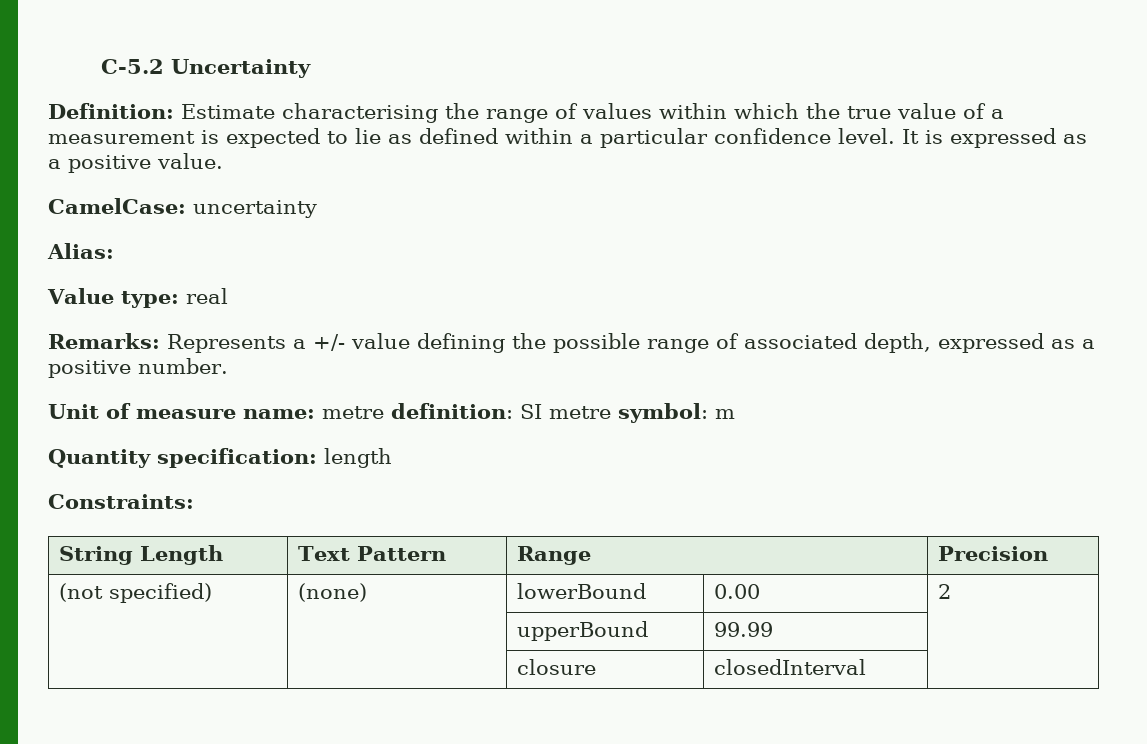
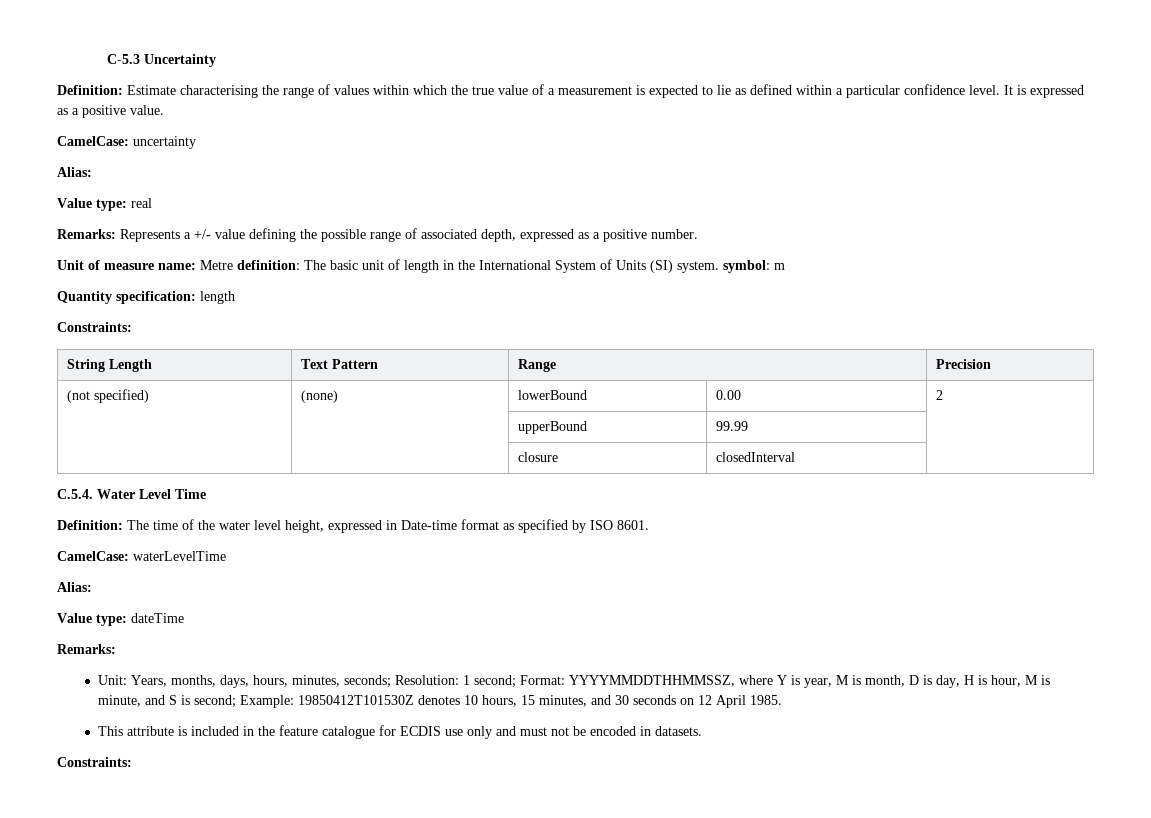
[101,59,165,74] C-5.2 -> [107,54,141,64] C-5.3
[322,403,611,419] metre definition: SI metre -> [200,259,719,273] Metre definition: The basic unit of length in the International System of Units (SI) system.
(867, 667) none -> [57,489,206,499] [57,519,649,533] [57,551,226,561] [57,582,92,592] [57,613,184,626] [57,644,116,654] [97,675,1050,688] [97,695,782,708] [97,725,702,739] [57,757,132,767] // C.5.4. Water Level Time // Definition: The time of the water level height, expressed in Date-time format as specified by ISO 8601. // CamelCase: waterLevelTime // Alias: // Value type: dateTime // Remarks: // Unit: Years, months, days, hours, minutes, seconds; Resolution: 1 second; Format: YYYYMMDDTHHMMSSZ, where Y is year, M is month, D is day, H is hour, M is minute, and S is second; Example: 19850412T101530Z denotes 10 hours, 15 minutes, and 30 seconds on 12 April 1985. // This attribute is included in the feature catalogue for ECDIS use only and must not be encoded in datasets. // Constraints:

